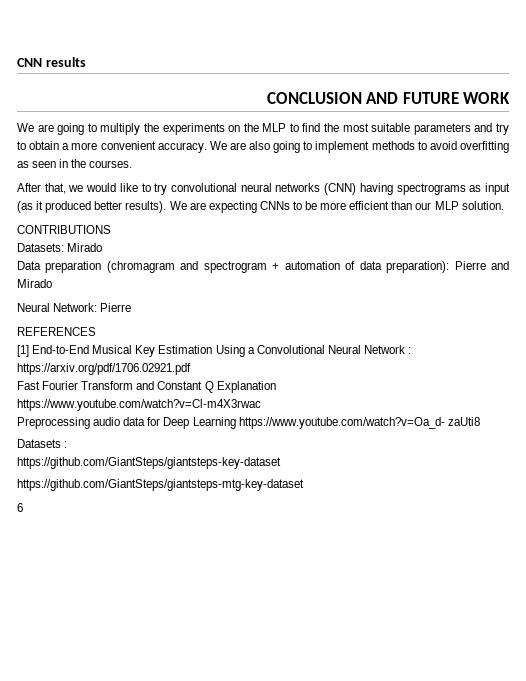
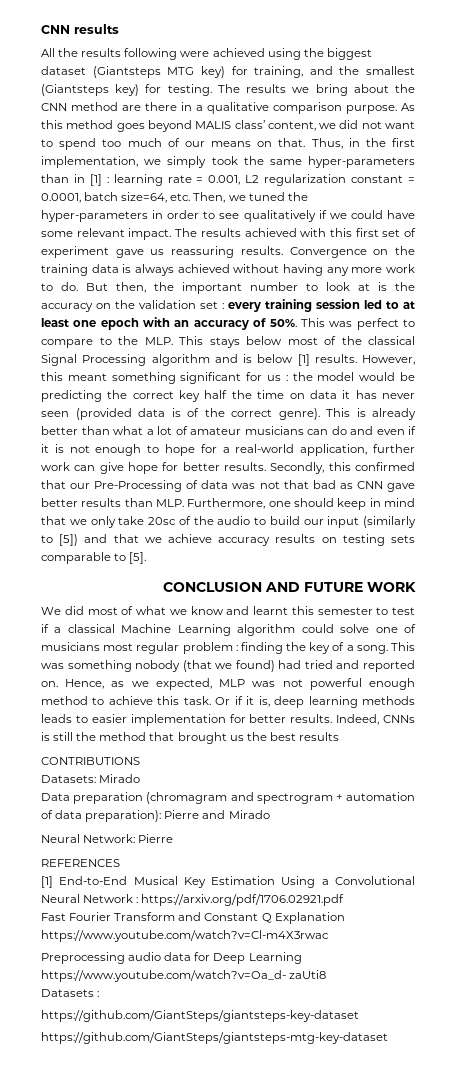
(86, 62) none -> [41,48,372,60] [41,66,415,78] [41,84,416,96] [41,102,415,114] [41,120,416,132] [41,138,416,150] [41,156,415,168] [41,174,415,186] [41,192,308,203] [41,210,415,222] [41,228,416,240] [41,246,415,258] [41,264,415,276] [41,282,415,294] [41,299,415,312] [41,317,416,330] [41,336,415,348] [41,354,415,366] [41,372,416,384] [41,390,416,402] [41,408,416,420] [41,426,416,435] [41,444,416,456] [41,462,415,474] [41,480,415,492] [41,498,415,510] [41,516,416,528] [41,534,415,546] [41,552,147,564] // All the results following were achieved using the biggest dataset (Giantsteps MTG key) for training, and the smallest (Giantsteps key) for testing. The results we bring about the CNN method are there in a qualitative comparison purpose. As this method goes beyond MALIS class’ content, we did not want to spend too much of our means on that. Thus, in the first implementation, we simply took the same hyper-parameters than in [1] : learning rate = 0.001, L2 regularization constant = 0.0001, batch size=64, etc. Then, we tuned the hyper-parameters in order to see qualitatively if we could have some relevant impact. The results achieved with this first set of experiment gave us reassuring results. Convergence on the training data is always achieved without having any more work to do. But then, the important number to look at is the accuracy on the validation set : every training session led to at least one epoch with an accuracy of 50%. This was perfect to compare to the MLP. This stays below most of the classical Signal Processing algorithm and is below [1] results. However, this meant something significant for us : the model would be predicting the correct key half the time on data it has never seen (provided data is of the correct genre). This is already better than what a lot of amateur musicians can do and even if it is not enough to hope for a real-world application, further work can give hope for better results. Secondly, this confirmed that our Pre-Processing of data was not that bad as CNN gave better results than MLP. Furthermore, one should keep in mind that we only take 20sc of the audio to build our input (similarly to [5]) and that we achieve accuracy results on testing sets comparable to [5].
[37,123,509,135] [17,141,509,153] [17,159,133,168] [17,183,511,195] [17,201,504,213] are going to multiply the experiments on the MLP to find the most suitable parameters and try to obtain a more convenient accuracy. We are also going to implement methods to avoid overfitting as seen in the courses. // After that, we would like to try convolutional neural networks (CNN) having spectrograms as input (as it produced better results). We are expecting CNNs to be more efficient than our MLP solution. -> [64,606,415,615] [41,624,416,636] [41,642,416,654] [41,660,415,672] [41,678,416,690] [41,696,415,708] [41,714,415,726] [41,732,339,744] did most of what we know and learnt this semester to test if a classical Machine Learning algorithm could solve one of musicians most regular problem : finding the key of a song. This was something nobody (that we found) had tried and reported on. Hence, as we expected, MLP was not powerful enough method to achieve this task. Or if it is, deep learning methods leads to easier implementation for better results. Indeed, CNNs is still the method that brought us the best results
[17,503,23,512] // 6 -> (388, 1038) none

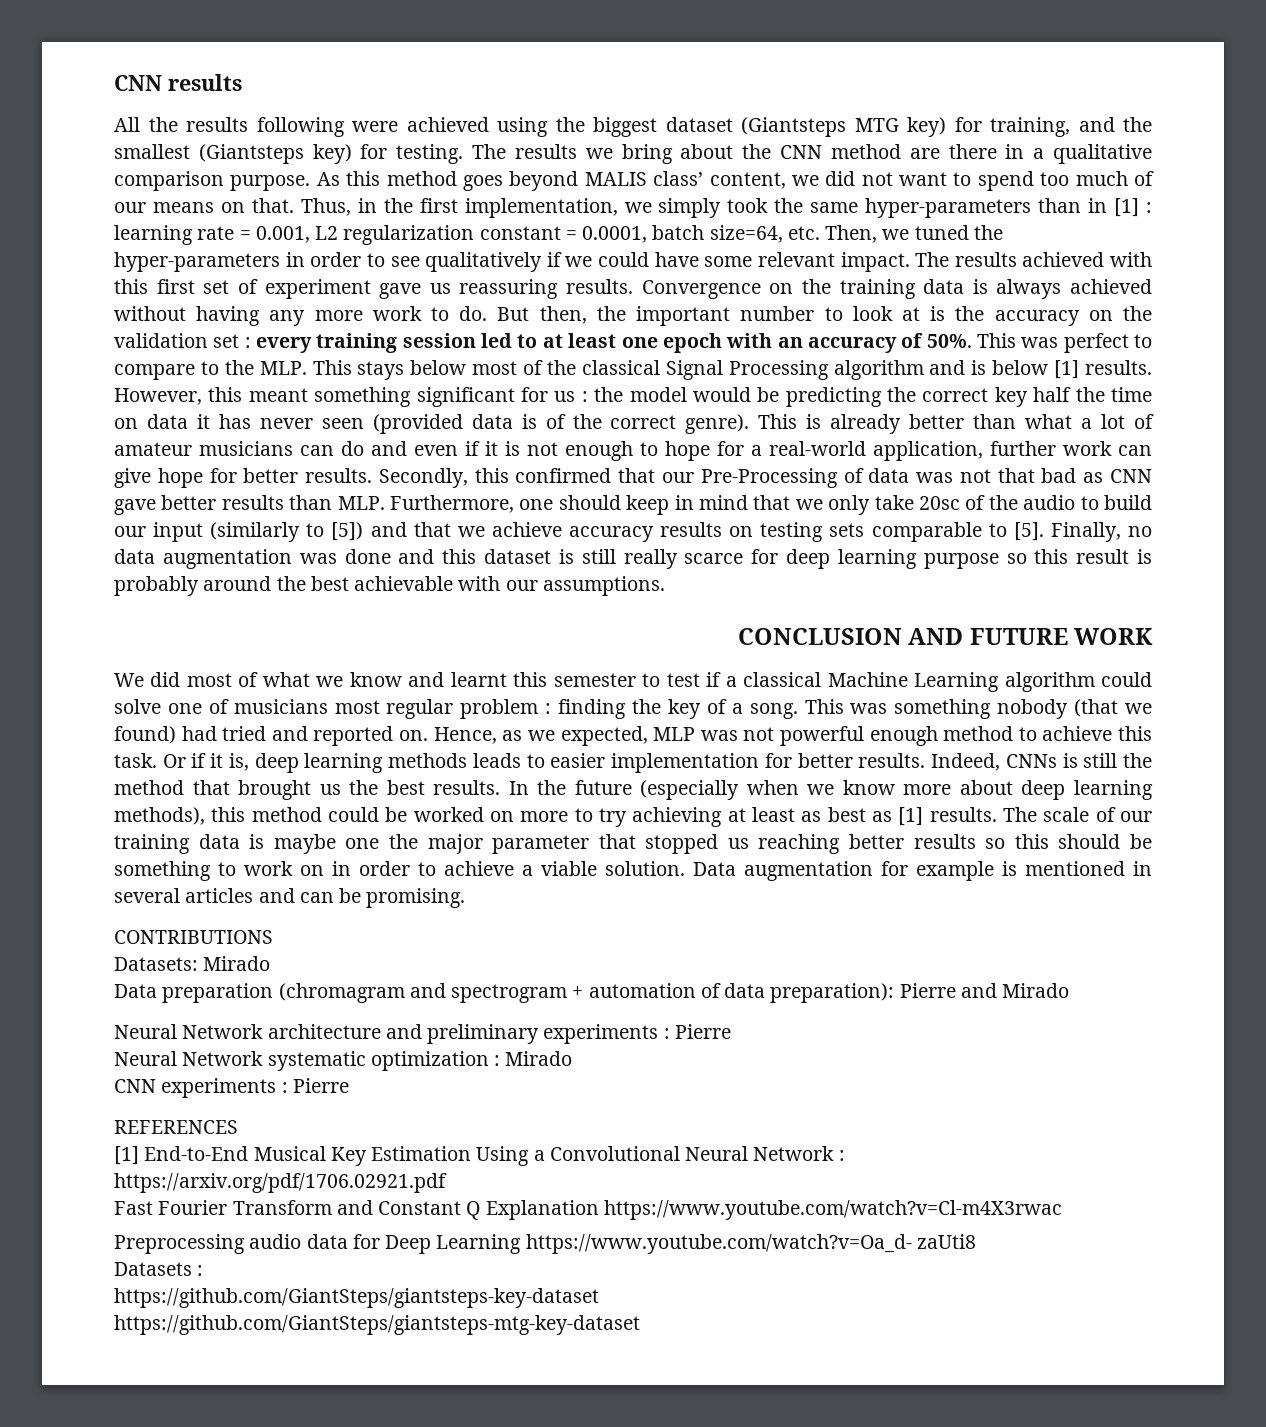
(147, 558) none -> [1050,522,1152,542] [114,549,1153,569] [114,576,665,596] Finally, no data augmentation was done and this dataset is still really scarce for deep learning purpose so this result is probably around the best achievable with our assumptions.
[298,732,339,741] results -> [433,780,1153,800] [114,807,1153,827] [114,834,1153,854] [114,861,1152,881] [114,888,466,908] results. In the future (especially when we know more about deep learning methods), this method could be worked on more to try achieving at least as best as [1] results. The scale of our training data is maybe one the major parameter that stopped us reaching better results so this should be something to work on in order to achieve a viable solution. Data augmentation for example is mentioned in several articles and can be promising.
[83,834,136,843] Network: -> [182,1024,731,1044] [114,1051,573,1071] [114,1078,288,1098] Network architecture and preliminary experiments : Pierre // Neural Network systematic optimization : Mirado // CNN experiments :

